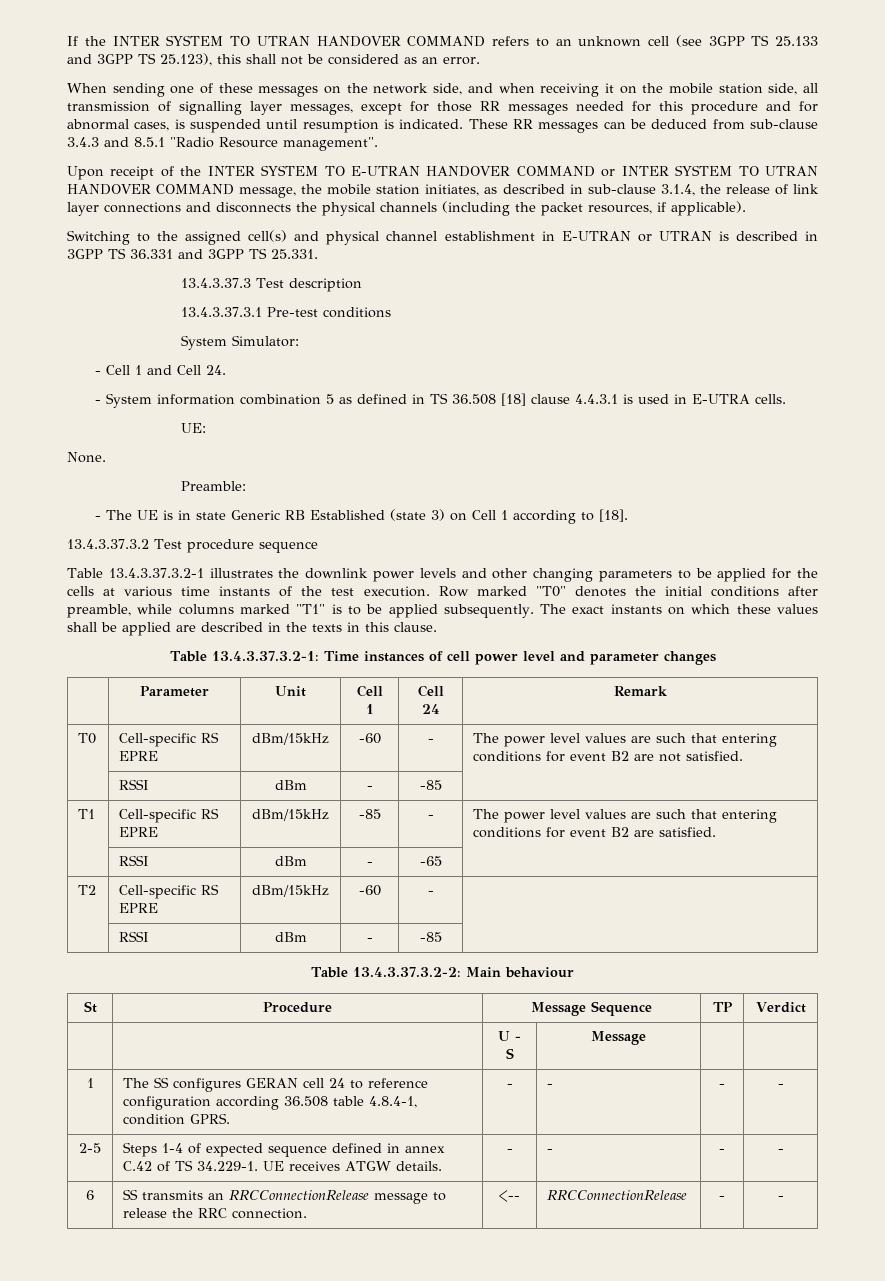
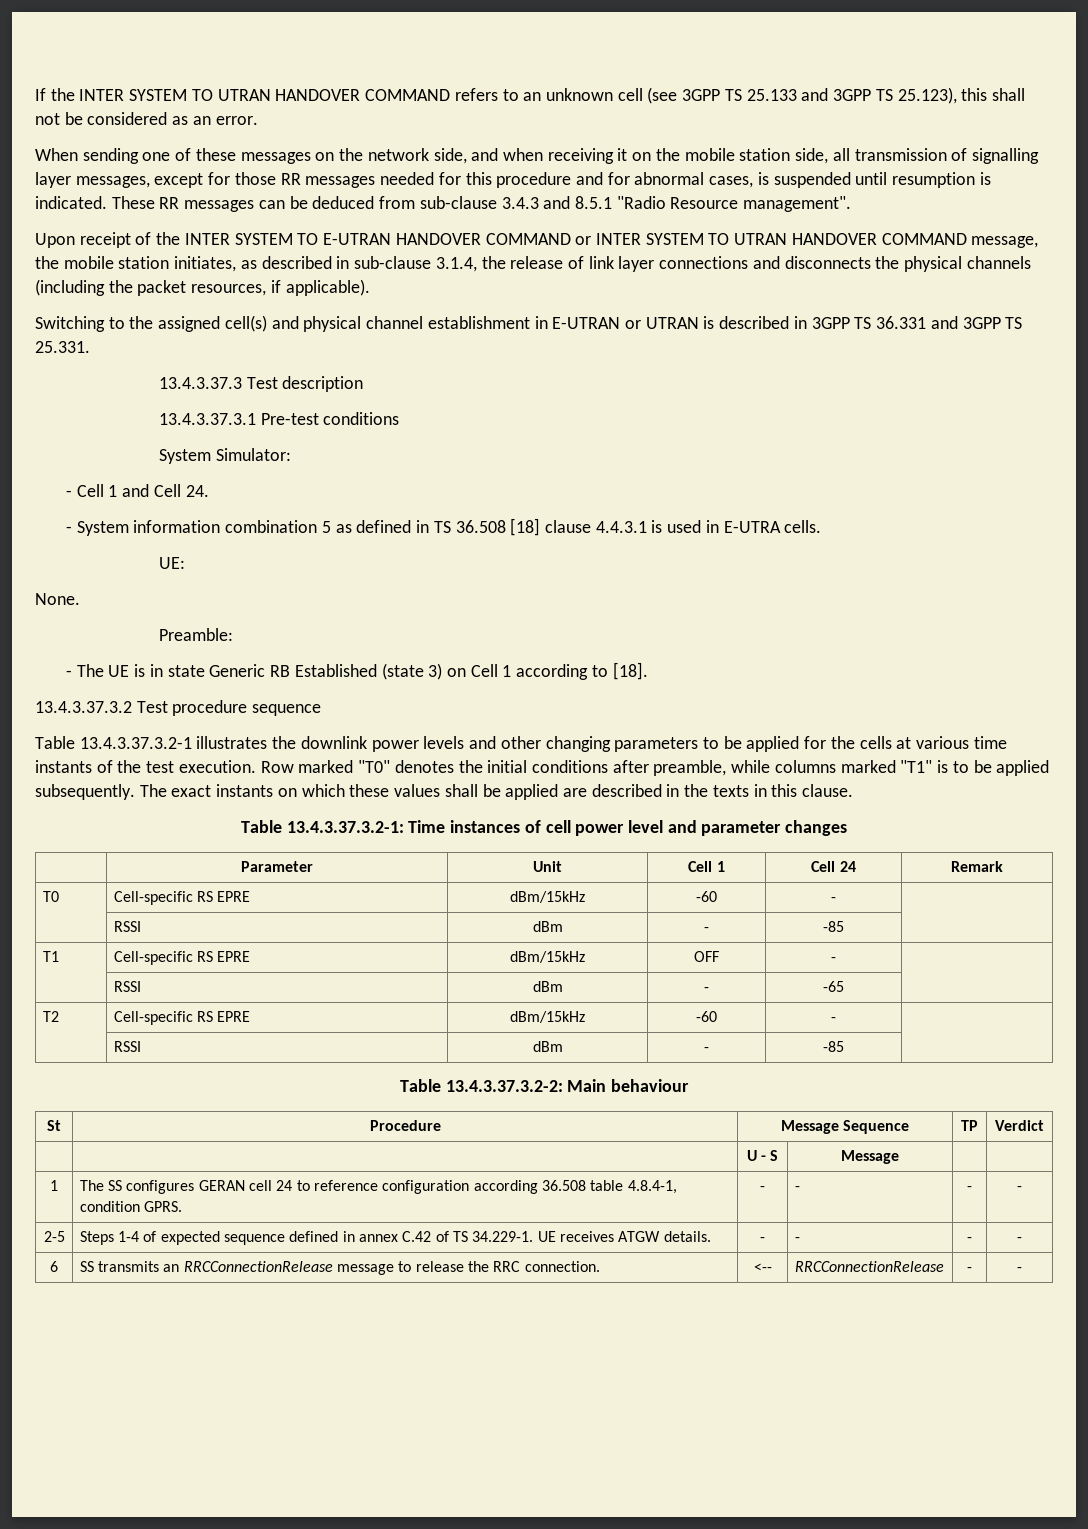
[473,733,778,747] [473,751,744,762] The power level values are such that entering conditions for event B2 are not satisfied. -> (836, 899) none
[358,809,381,819] [427,815,434,819] [473,809,778,823] [473,827,717,838] -85 | - | The power level values are such that entering conditions for event B2 are satisfied. -> [694,951,719,962] [831,957,836,962] OFF | - |

